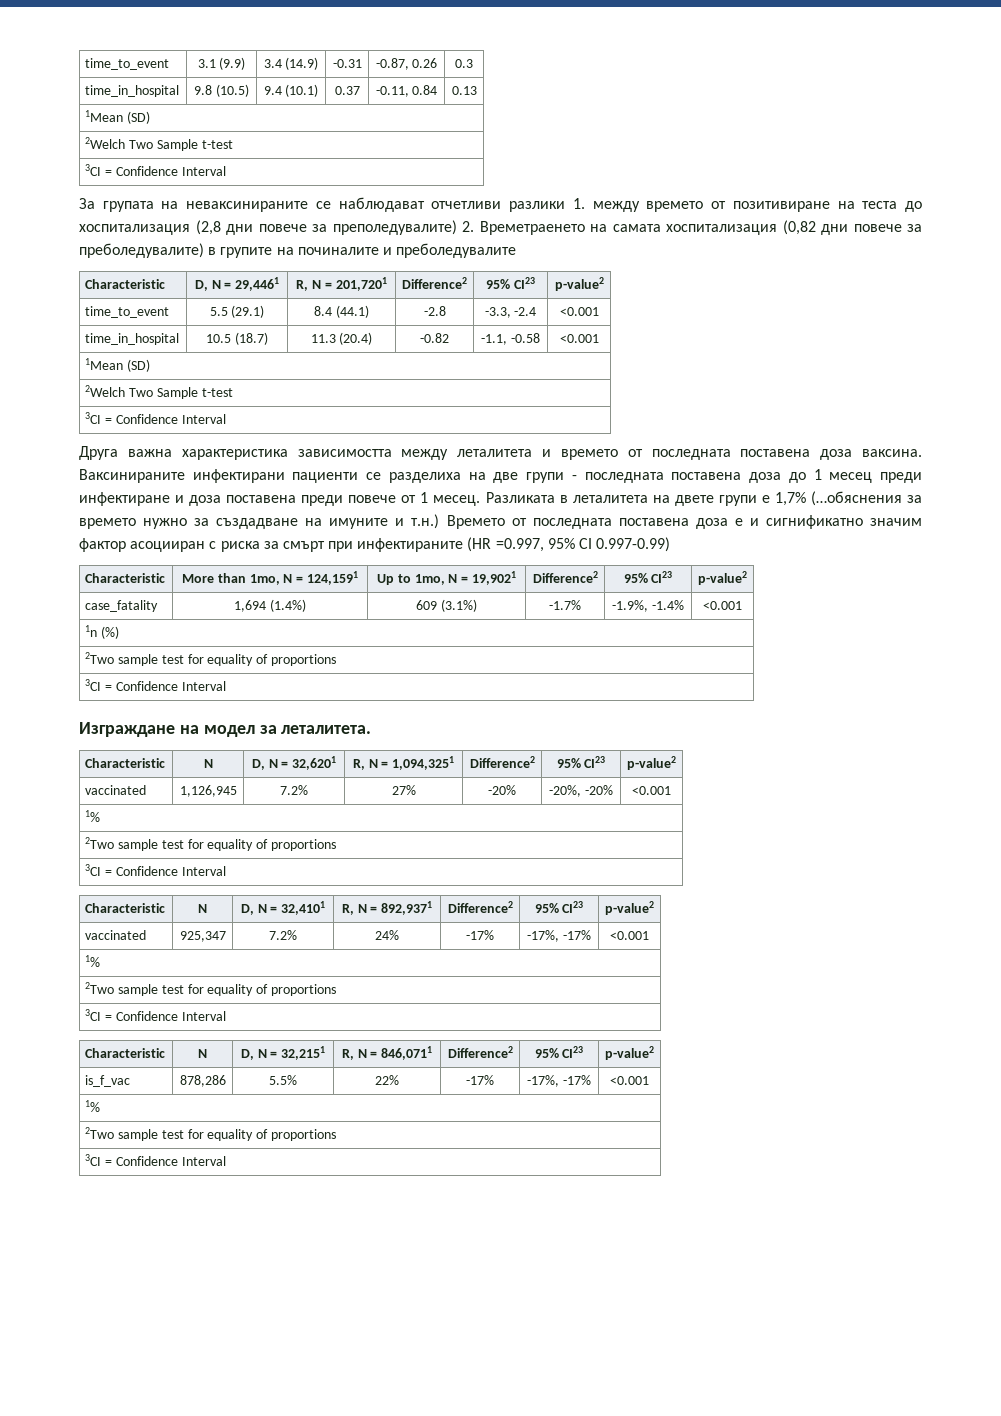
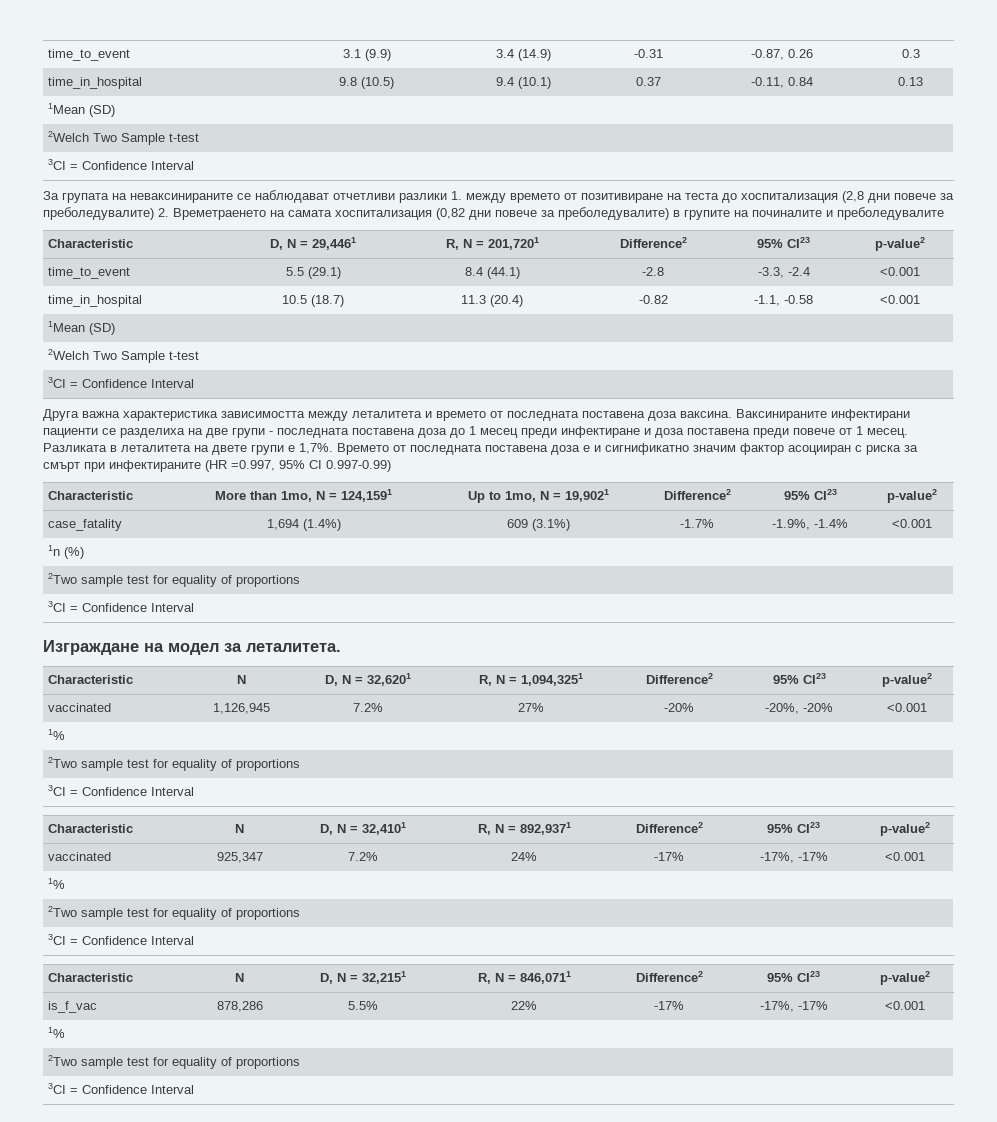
[332,220,457,235] преполедувалите) -> [43,207,154,220] преболедувалите)
[774,491,922,506] [79,514,440,529] 1,7% (…обяснения за времето нужно за създадване на имуните и т.н.) -> [299,443,333,454] 1,7%.

